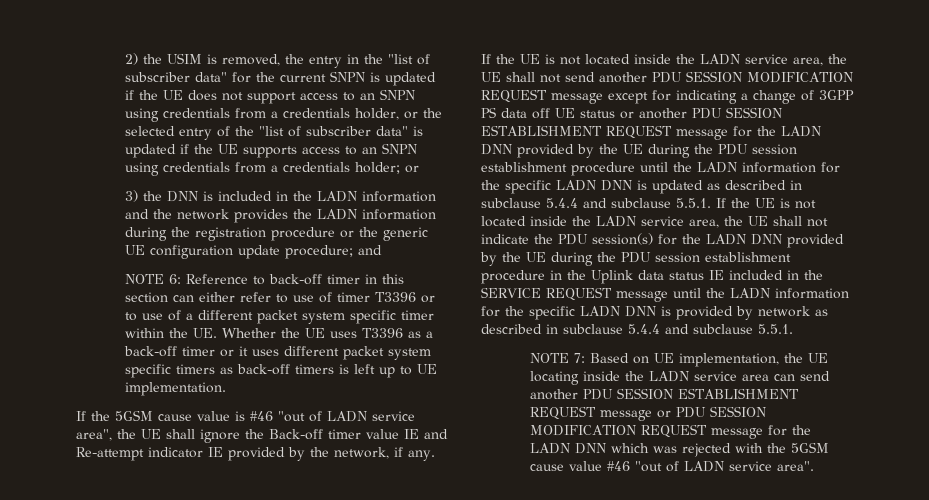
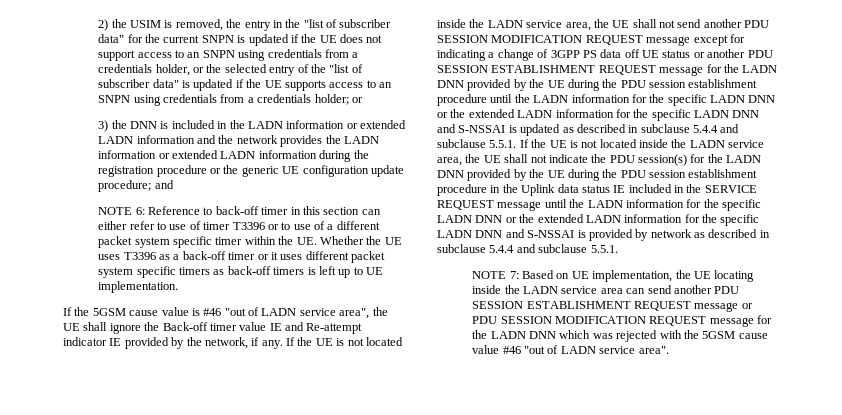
(436, 196) none -> [346,120,406,129] [98,135,195,144] or extended LADN information
(436, 214) none -> [158,150,317,159] or extended LADN information
(632, 185) none -> [437,109,760,121] [437,124,506,133] or the extended LADN information for the specific LADN DNN and S-NSSAI
(656, 311) none -> [505,214,760,226] [437,229,575,238] or the extended LADN information for the specific LADN DNN and S-NSSAI

